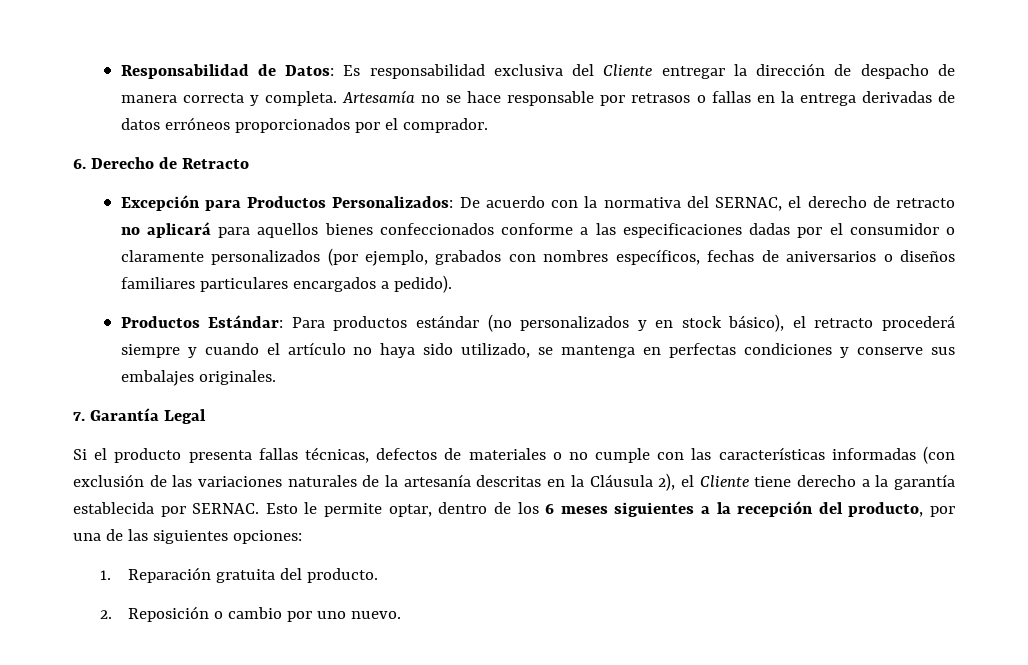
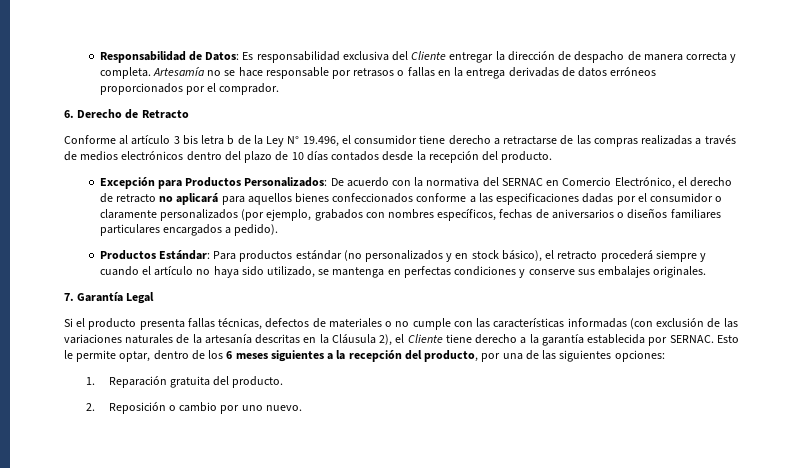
(249, 163) none -> [64,135,736,147] [64,151,553,163] // Conforme al artículo 3 bis letra b de la Ley N° 19.496, el consumidor tiene derecho a retractarse de las compras realizadas a través de medios electrónicos dentro del plazo de 10 días contados desde la recepción del producto.
[715,197,783,211] SERNAC, -> [501,177,675,189] SERNAC en Comercio Electrónico,

